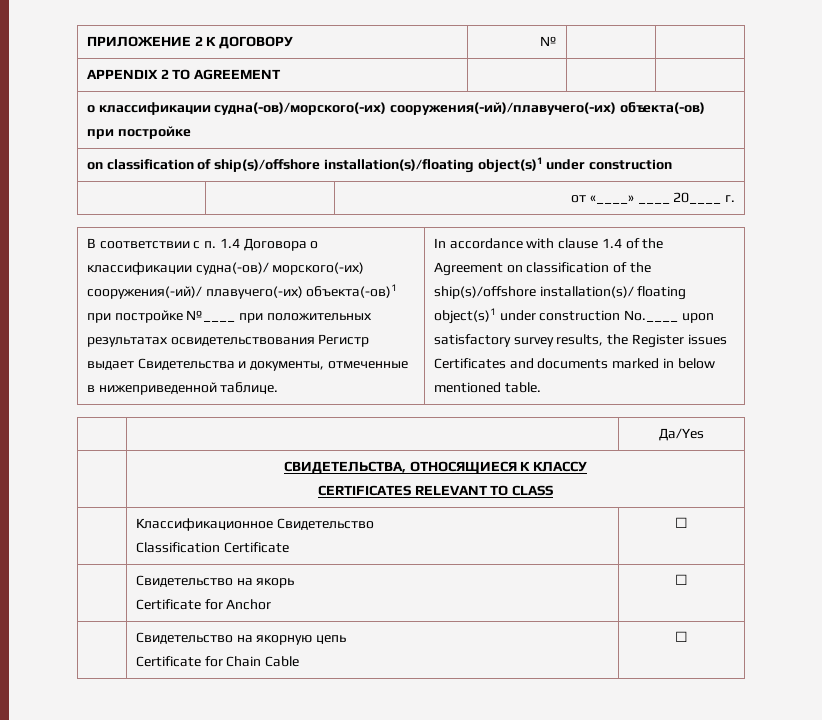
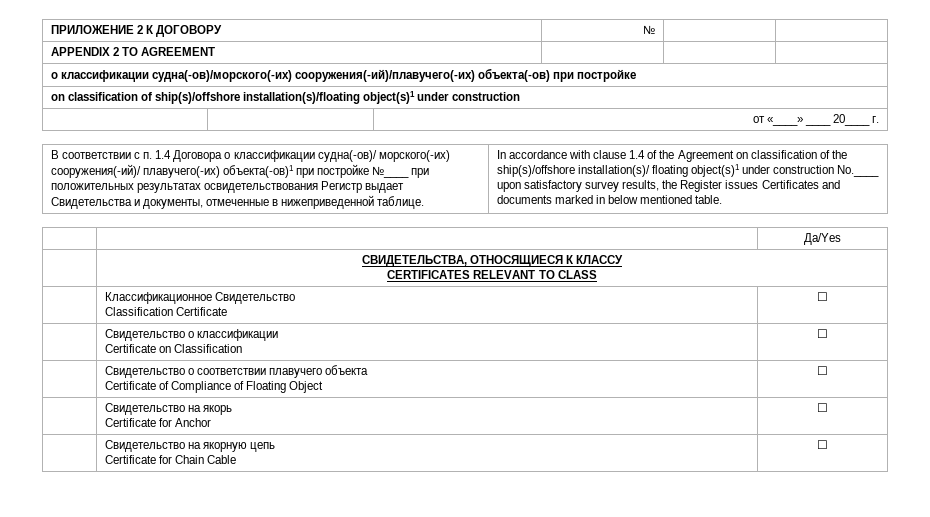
(688, 522) none -> [104,329,279,341] [104,344,243,353] [817,329,828,338] [104,365,369,378] [104,381,324,393] [817,366,828,375] // | Свидетельство о классификации // Certificate on Classification | ☐ // | Свидетельство о соответствии плавучего объекта // Certificate of Compliance of Floating Object | ☐

